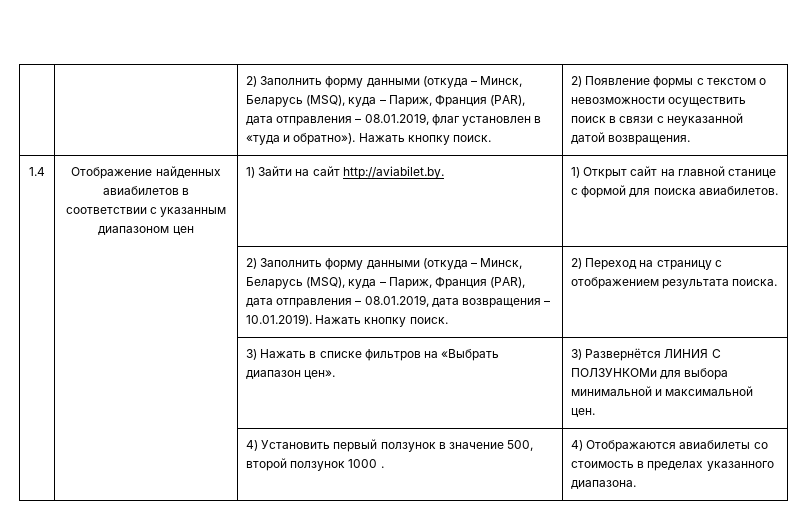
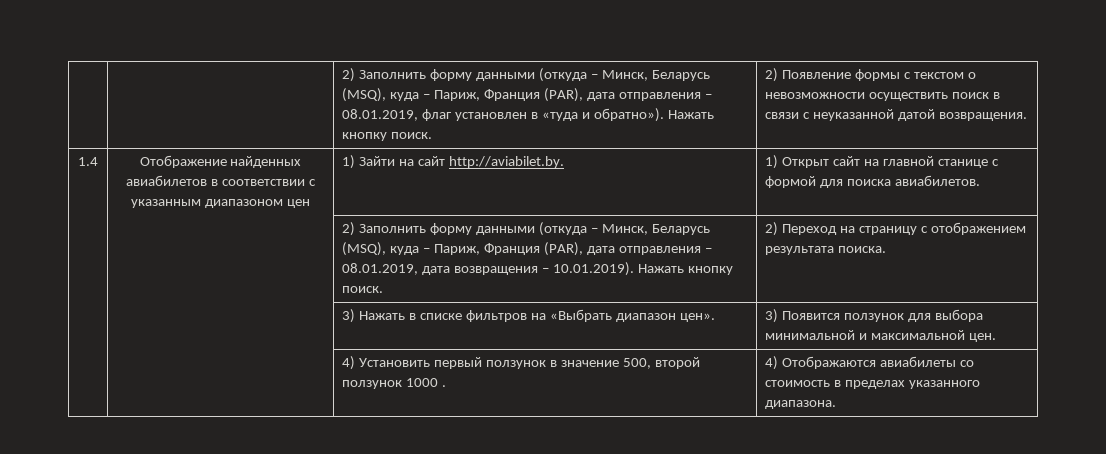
[585,348,721,361] [571,368,658,377] Развернётся ЛИНИЯ С ПОЛЗУНКОМи -> [782,311,905,322] Появится ползунок

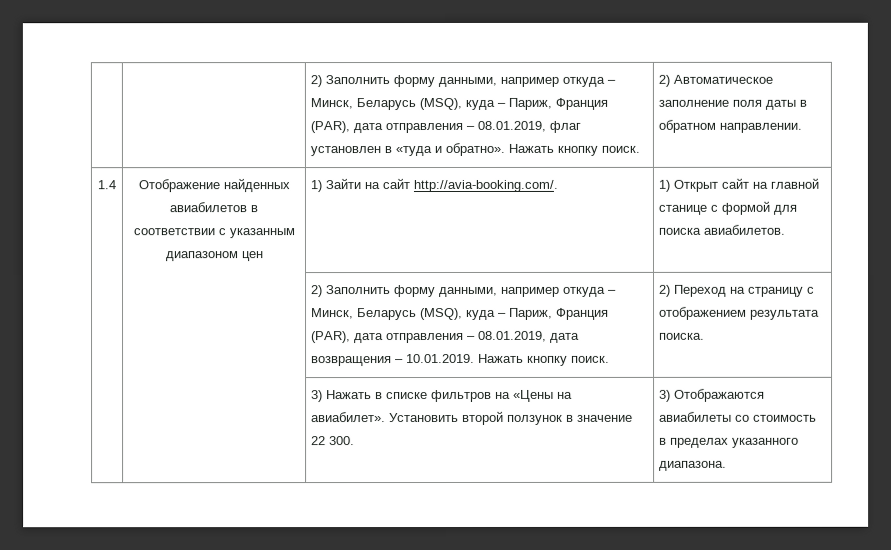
[342,68,588,82] | | 2) Заполнить форму данными (откуда -> [310,75,606,88] | | 2) Заполнить форму данными, например откуда
[593,108,714,122] [342,132,433,141] [765,68,976,82] [765,92,1001,101] [765,109,1028,121] обратно»). Нажать кнопку поиск. | 2) Появление формы с текстом о невозможности осуществить поиск в связи с неуказанной датой возвращения. -> [445,142,641,156] [658,74,774,87] [658,99,808,110] [658,119,803,133] обратно». Нажать кнопку поиск. | 2) Автоматическое заполнение поля даты в обратном направлении.
[449,156,565,168] http://aviabilet.by. -> [413,179,559,193] http://avia-booking.com/.
[476,222,588,236] данными (откуда -> [439,286,607,298] данными, например откуда
[553,262,635,276] 10.01.2019). -> [406,353,476,364] 10.01.2019.
[549,309,715,322] [765,309,984,323] [765,330,997,342] [342,356,700,370] [342,378,447,389] [765,356,779,370] «Выбрать диапазон цен». | 3) Появится ползунок для выбора минимальной и максимальной цен. // | | 4) Установить первый ползунок в значение 500, второй ползунок 1000 . | 4) -> [513,389,574,402] [311,410,634,425] [311,436,356,446] [659,389,672,402] «Цены на авиабилет». Установить второй ползунок в значение 22 300. | 3)

